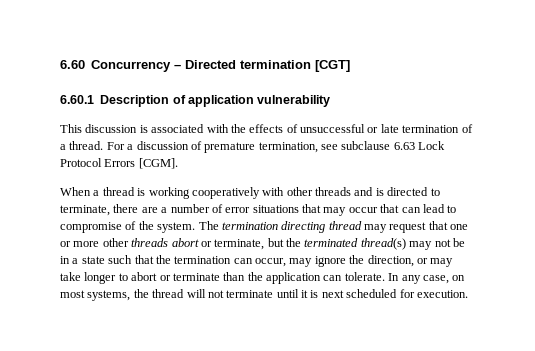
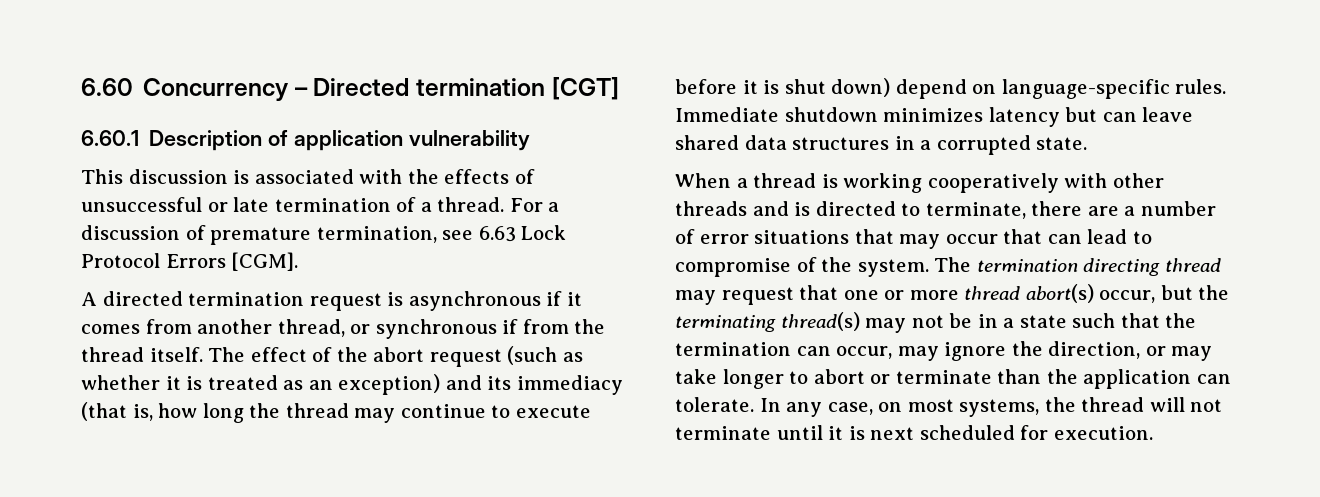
[341,141,391,150] subclause -> (474, 235) none
(178, 163) none -> [81,291,582,311] [81,319,606,339] [81,346,583,367] [81,374,623,395] [81,402,591,423] [675,78,1227,99] [675,107,1194,127] [675,135,1088,155] // A directed termination request is asynchronous if it comes from another thread, or synchronous if from the thread itself. The effect of the abort request (such as whether it is treated as an exception) and its immediacy (that is, how long the thread may continue to execute before it is shut down) depend on language-specific rules. Immediate shutdown minimizes latency but can leave shared data structures in a corrupted state.
[102,238,265,250] other threads abort or terminate, -> [964,284,1156,303] thread abort(s) occur,
[304,238,359,247] terminated -> [675,315,776,332] terminating

